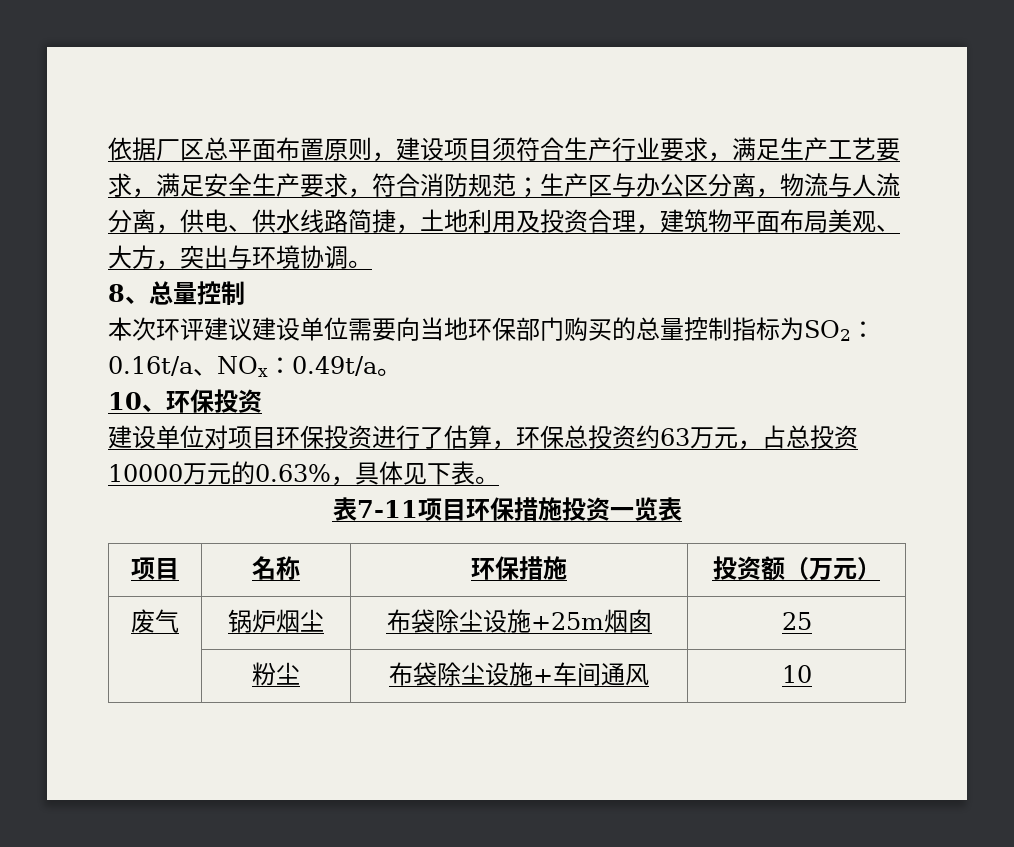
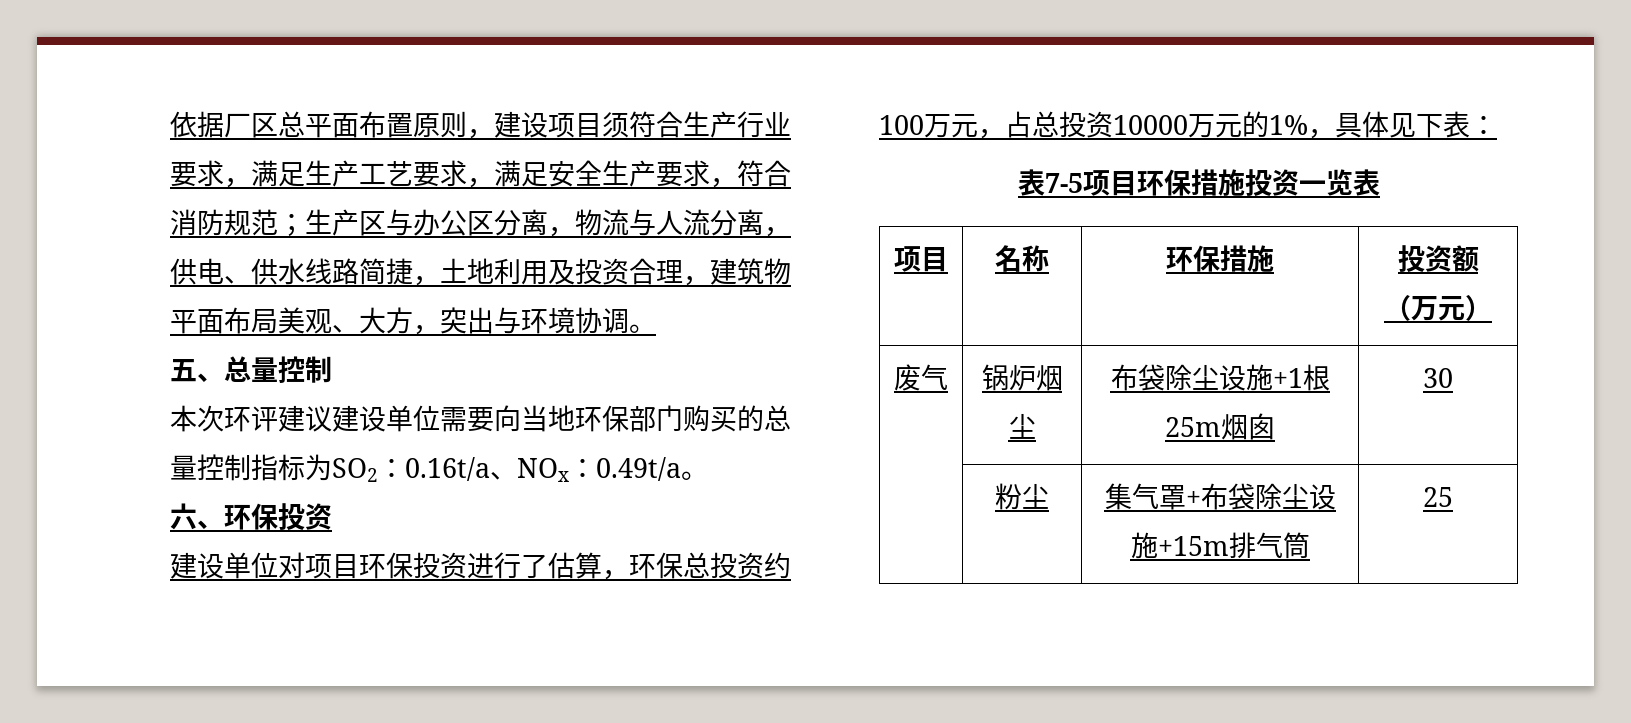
[108,284,125,302] 8 -> [170,359,197,382] 五
[108,392,142,410] 10 -> [170,503,197,530] 六
[660,428,690,446] 63 -> [879,115,924,135] 100
[255,464,331,482] 0.63% -> [1269,115,1308,135] 1%
[475,476,499,484] [332,497,418,521] 。 // 表7-11 -> [1470,115,1497,135] [1017,169,1083,196] ： // 表7-5
[530,612,604,630] +25m -> [1272,364,1330,391] [1165,417,1221,437] +1根25m
[781,612,812,630] 25 -> [1423,368,1453,388] 30
[389,662,649,686] [781,665,812,683] 布袋除尘设施+车间通风 | 10 -> [1104,483,1336,510] [1130,532,1310,559] [1423,487,1453,507] 集气罩+布袋除尘设施+15m排气筒 | 25

